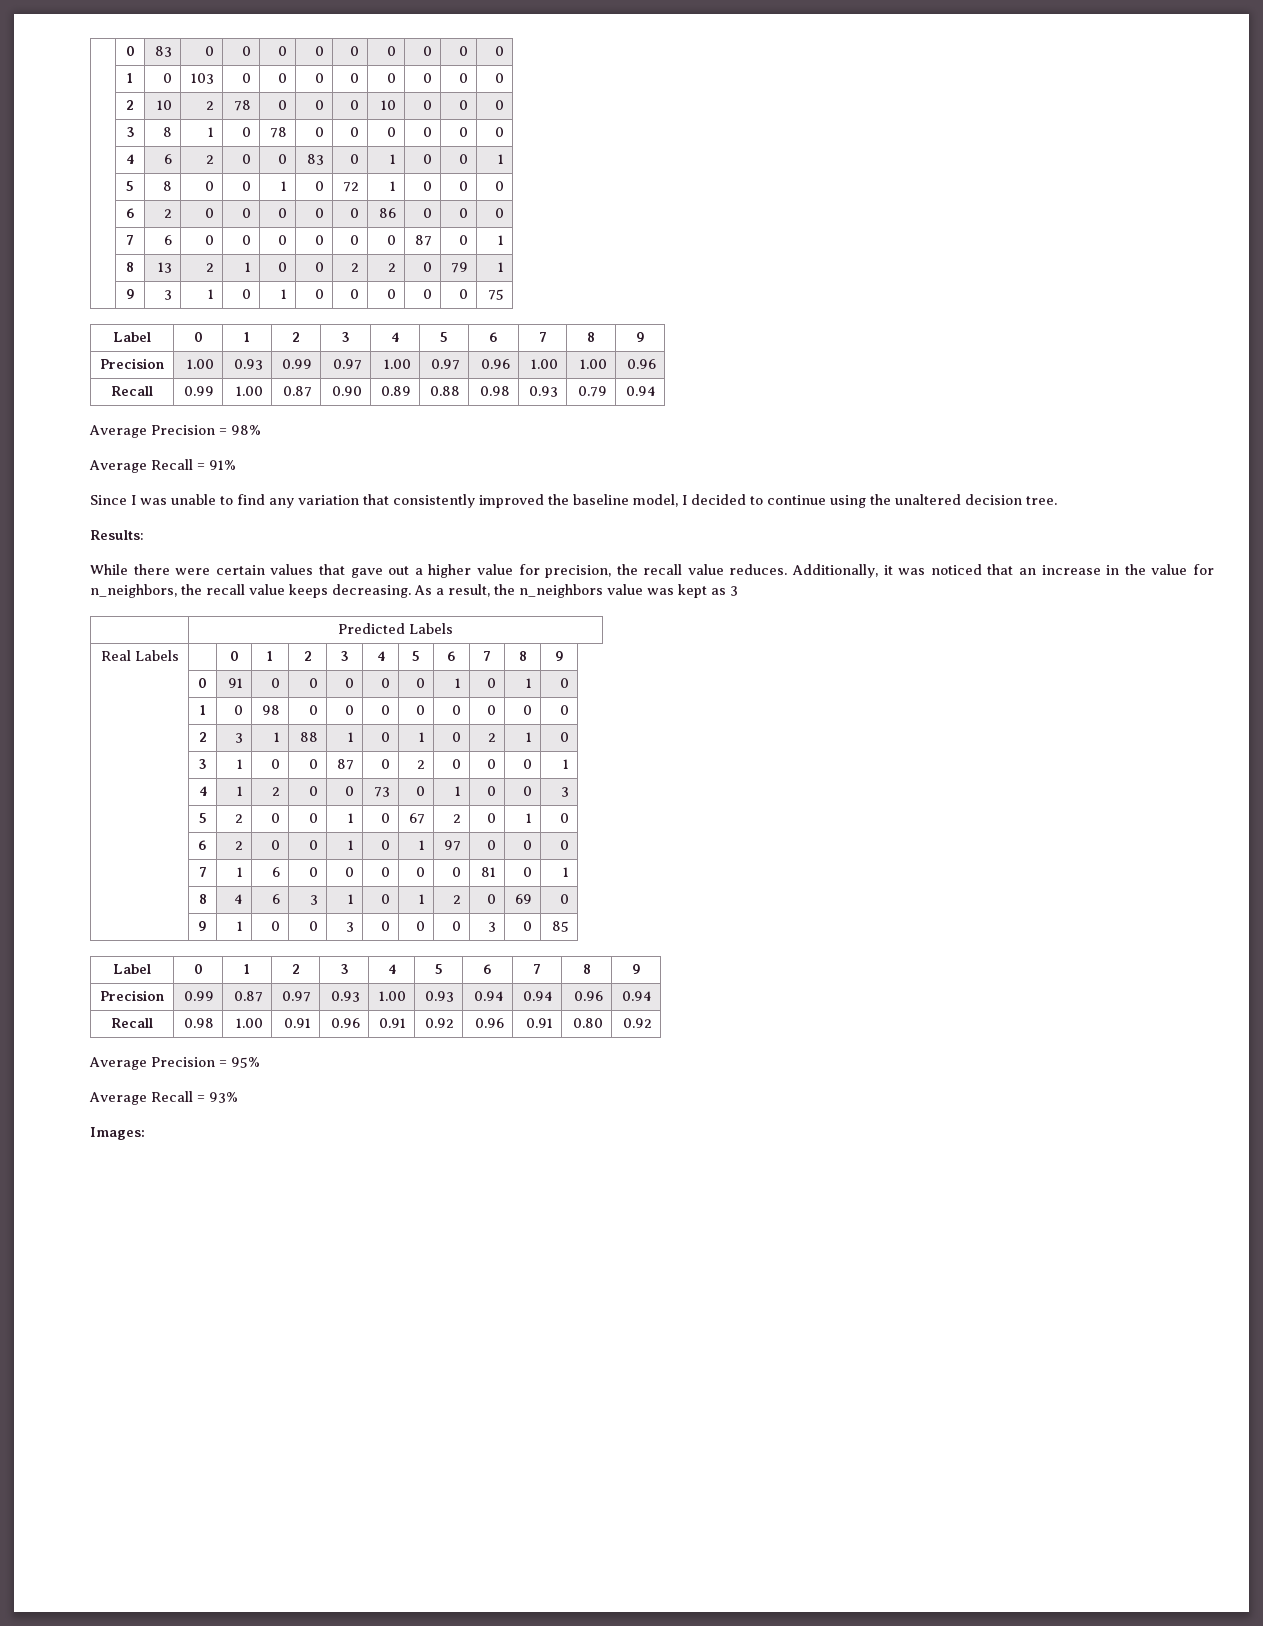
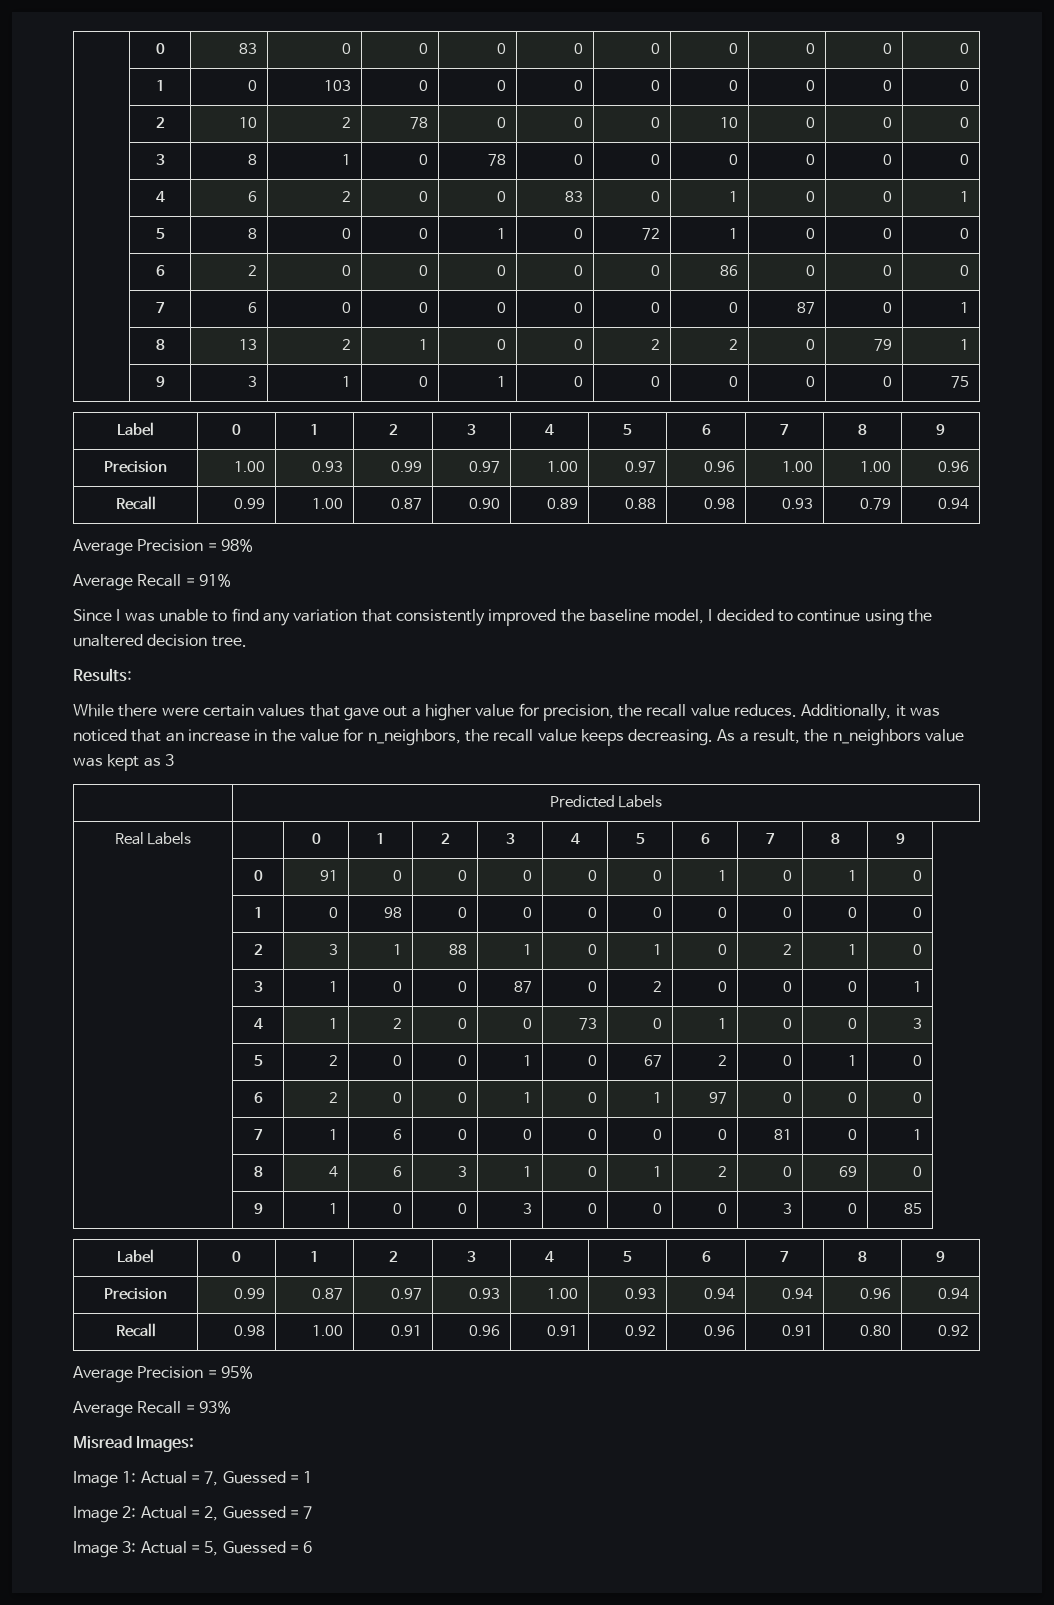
(238, 1097) none -> [73,1436,132,1449] Misread
(145, 1133) none -> [73,1471,313,1488] [73,1506,313,1523] [73,1541,313,1558] // Image 1: Actual = 7, Guessed = 1 // Image 2: Actual = 2, Guessed = 7 // Image 3: Actual = 5, Guessed = 6

